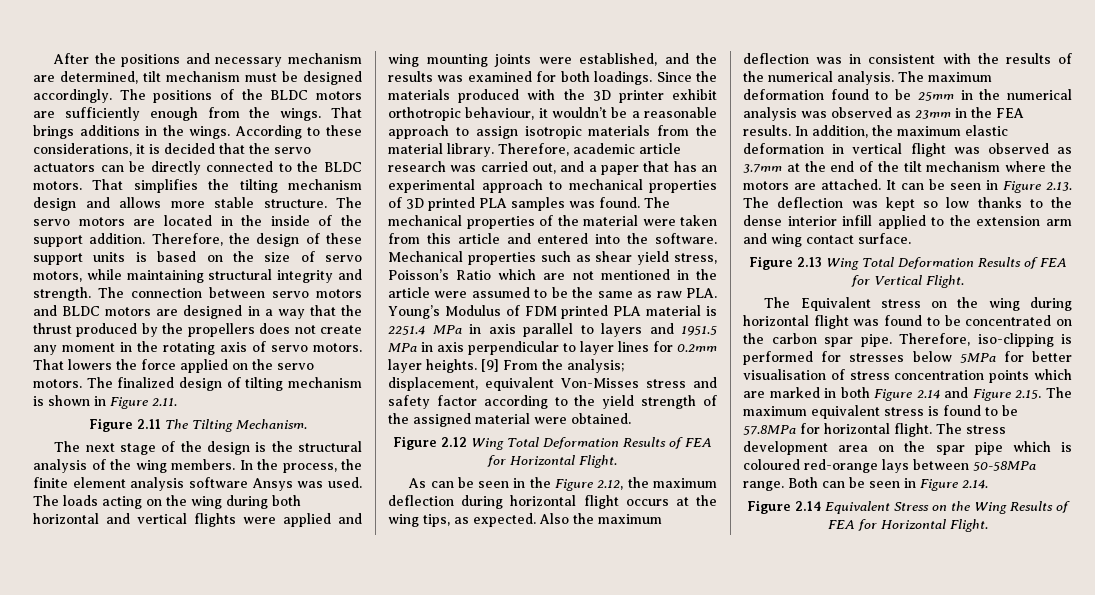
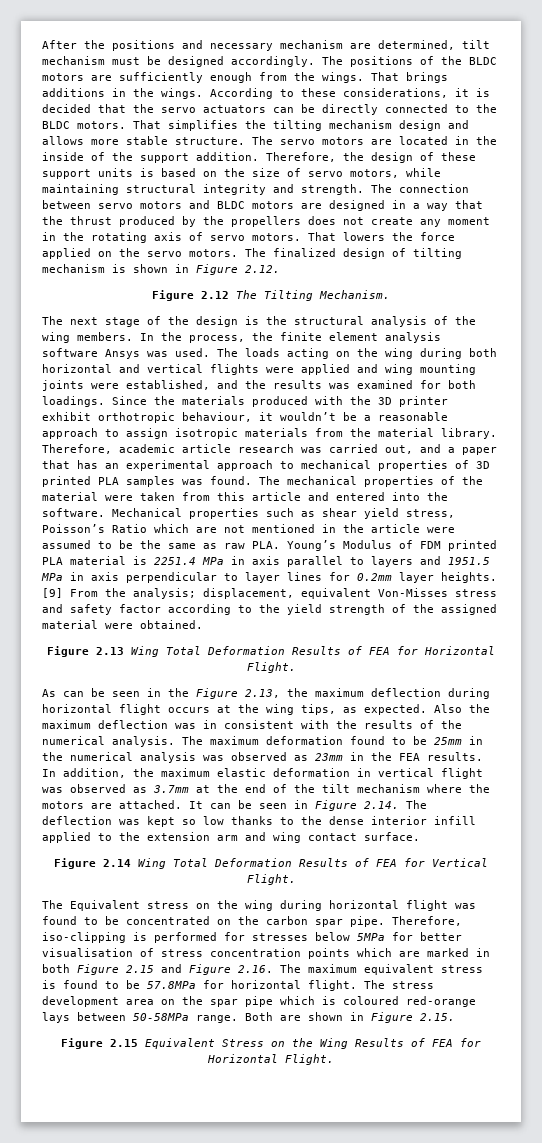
[152,398,177,406] [88,418,161,432] 2.11. // Figure 2.11 -> [245,265,280,273] [152,290,229,301] 2.12. // Figure 2.12
[441,437,468,447] 2.12 -> [96,647,124,655] 2.13
[597,480,624,490] 2.12, -> [245,689,280,698] 2.13,
[1046,182,1072,191] 2.13. -> [364,801,399,809] 2.14.
[796,257,822,267] 2.13 -> [103,859,131,867] 2.14
[916,389,940,399] 2.14 -> [126,965,154,973] 2.15
[1015,390,1042,399] 2.15. -> [238,965,273,973] 2.16.
[822,477,988,491] [747,500,821,514] can be seen in Figure 2.14. // Figure 2.14 -> [280,1012,455,1023] [61,1038,138,1049] are shown in Figure 2.15. // Figure 2.15

